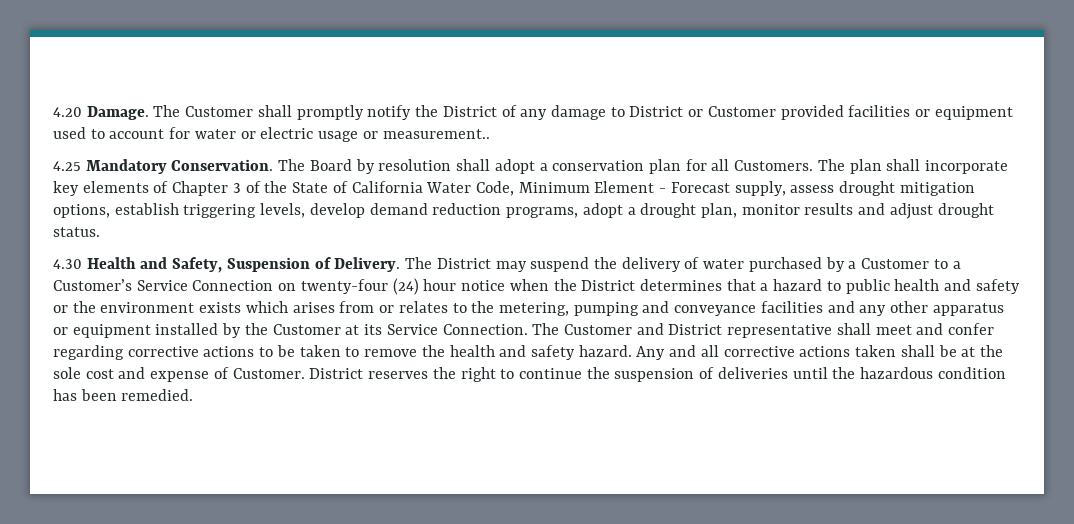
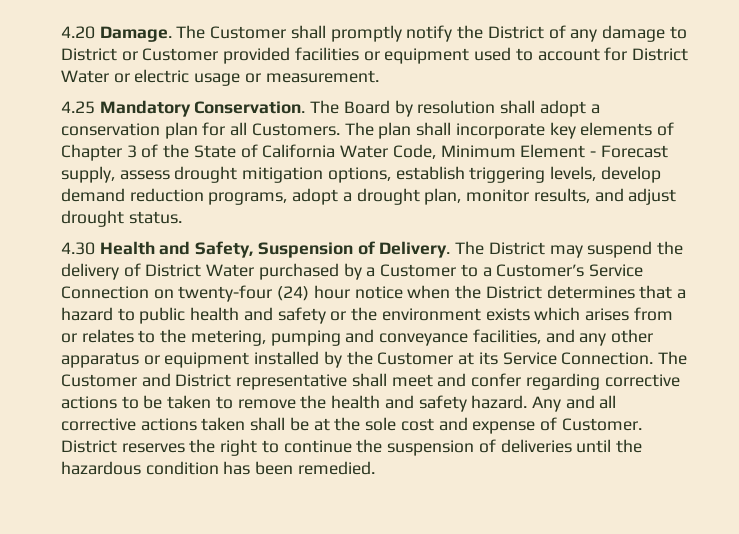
[194,129,236,139] water -> [631,48,688,61] [61,70,109,83] District Water
[382,129,490,139] measurement.. -> [265,70,379,83] measurement.
[804,203,854,215] results -> [533,188,590,203] results,
[703,259,745,269] water -> [145,264,255,277] District Water
[760,301,823,313] facilities -> [472,329,541,344] facilities,

